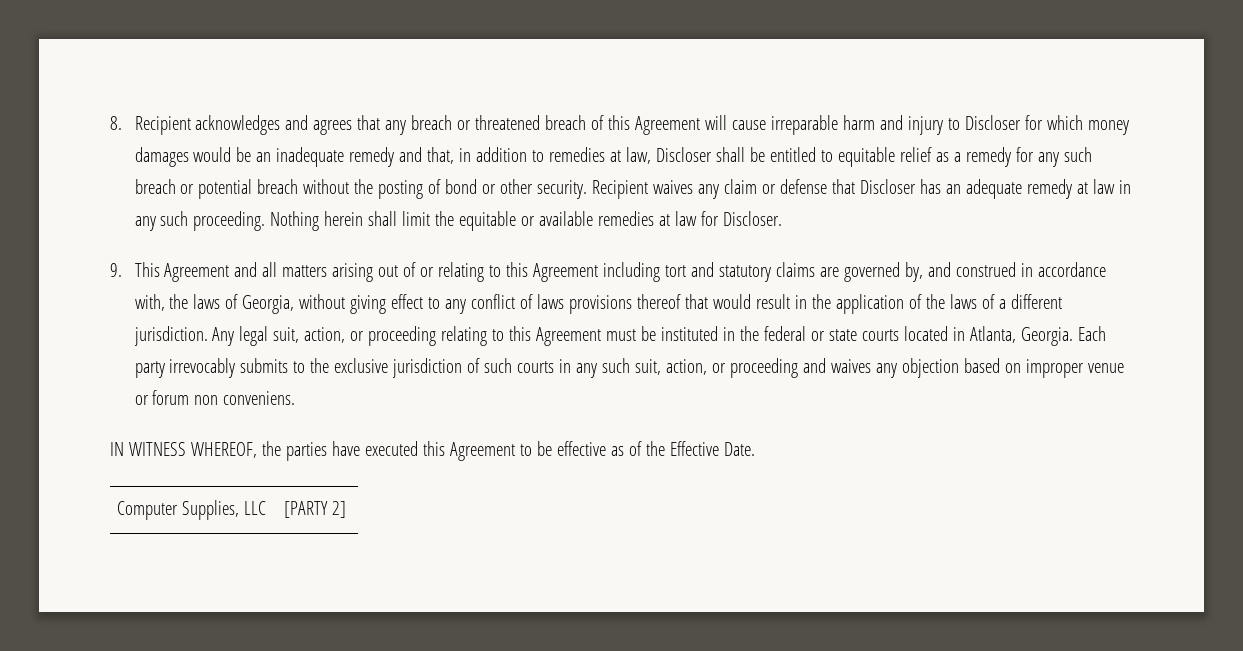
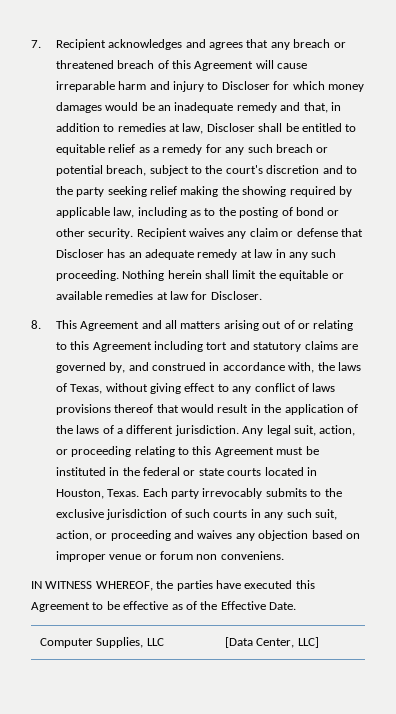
[110,116,122,130] 8. -> [31,40,41,48] 7.
[257,179,350,194] breach without -> [106,165,357,176] [55,186,352,197] [55,207,216,218] breach, subject to the court's discretion and to the party seeking relief making the showing required by applicable law, including as to
[110,263,122,277] 9. -> [31,320,41,329] 8.
[242,295,295,314] Georgia, -> [70,384,103,394] Texas,
[970,326,1074,346] Atlanta, Georgia. -> [55,489,140,499] Houston, Texas.
[284,501,347,518] [PARTY 2] -> [224,637,319,648] [Data Center, LLC]

